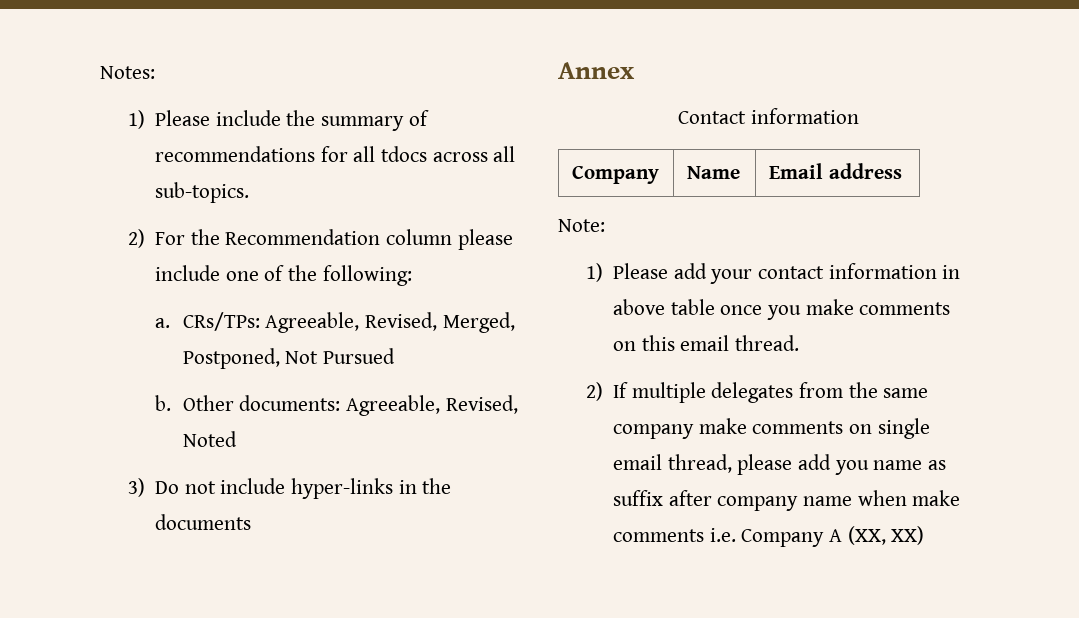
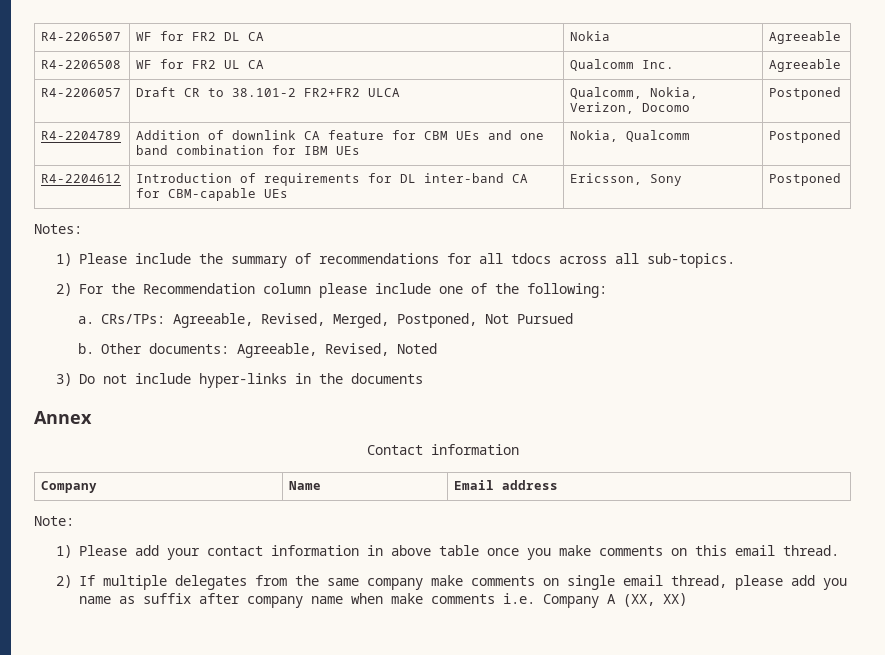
(100, 72) none -> [41,32,122,41] [136,31,265,41] [570,31,611,41] [769,31,842,44] [41,60,122,69] [136,59,265,69] [570,59,675,71] [769,59,842,72] [41,88,122,97] [136,87,401,97] [570,87,699,99] [570,102,691,114] [769,87,842,100] [41,131,122,140] [136,130,545,140] [136,145,361,155] [570,130,691,142] [769,130,842,143] [41,174,122,183] [136,173,529,186] [136,188,289,201] [570,173,683,186] [769,173,842,186] R4-2206507 | WF for FR2 DL CA | Nokia | Agreeable // R4-2206508 | WF for FR2 UL CA | Qualcomm Inc. | Agreeable // R4-2206057 | Draft CR to 38.101-2 FR2+FR2 ULCA | Qualcomm, Nokia, Verizon, Docomo | Postponed // R4-2204789 | Addition of downlink CA feature for CBM UEs and one band combination for IBM UEs | Nokia, Qualcomm | Postponed // R4-2204612 | Introduction of requirements for DL inter-band CA for CBM-capable UEs | Ericsson, Sony | Postponed //

